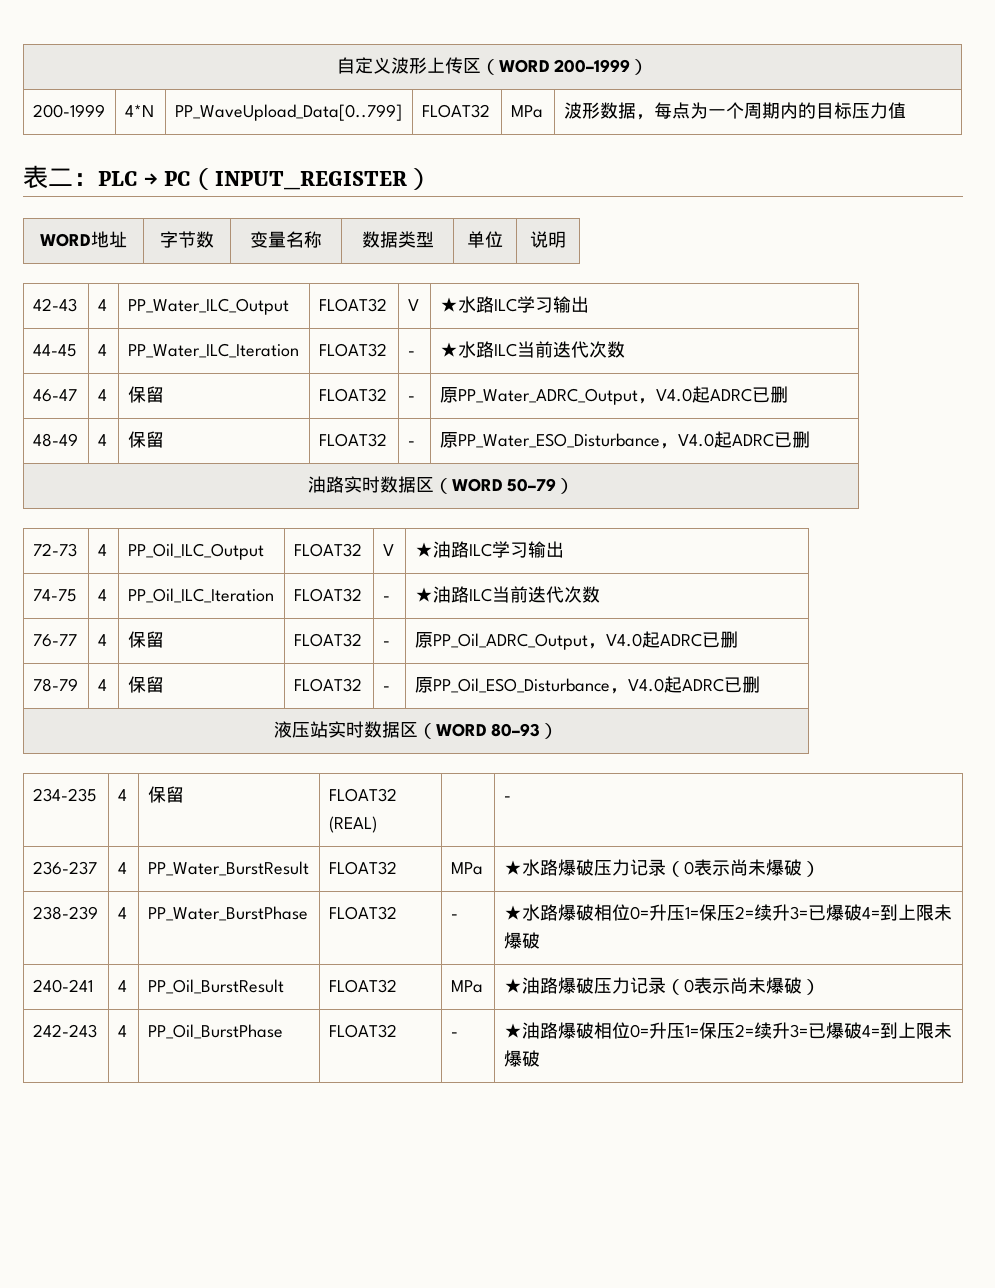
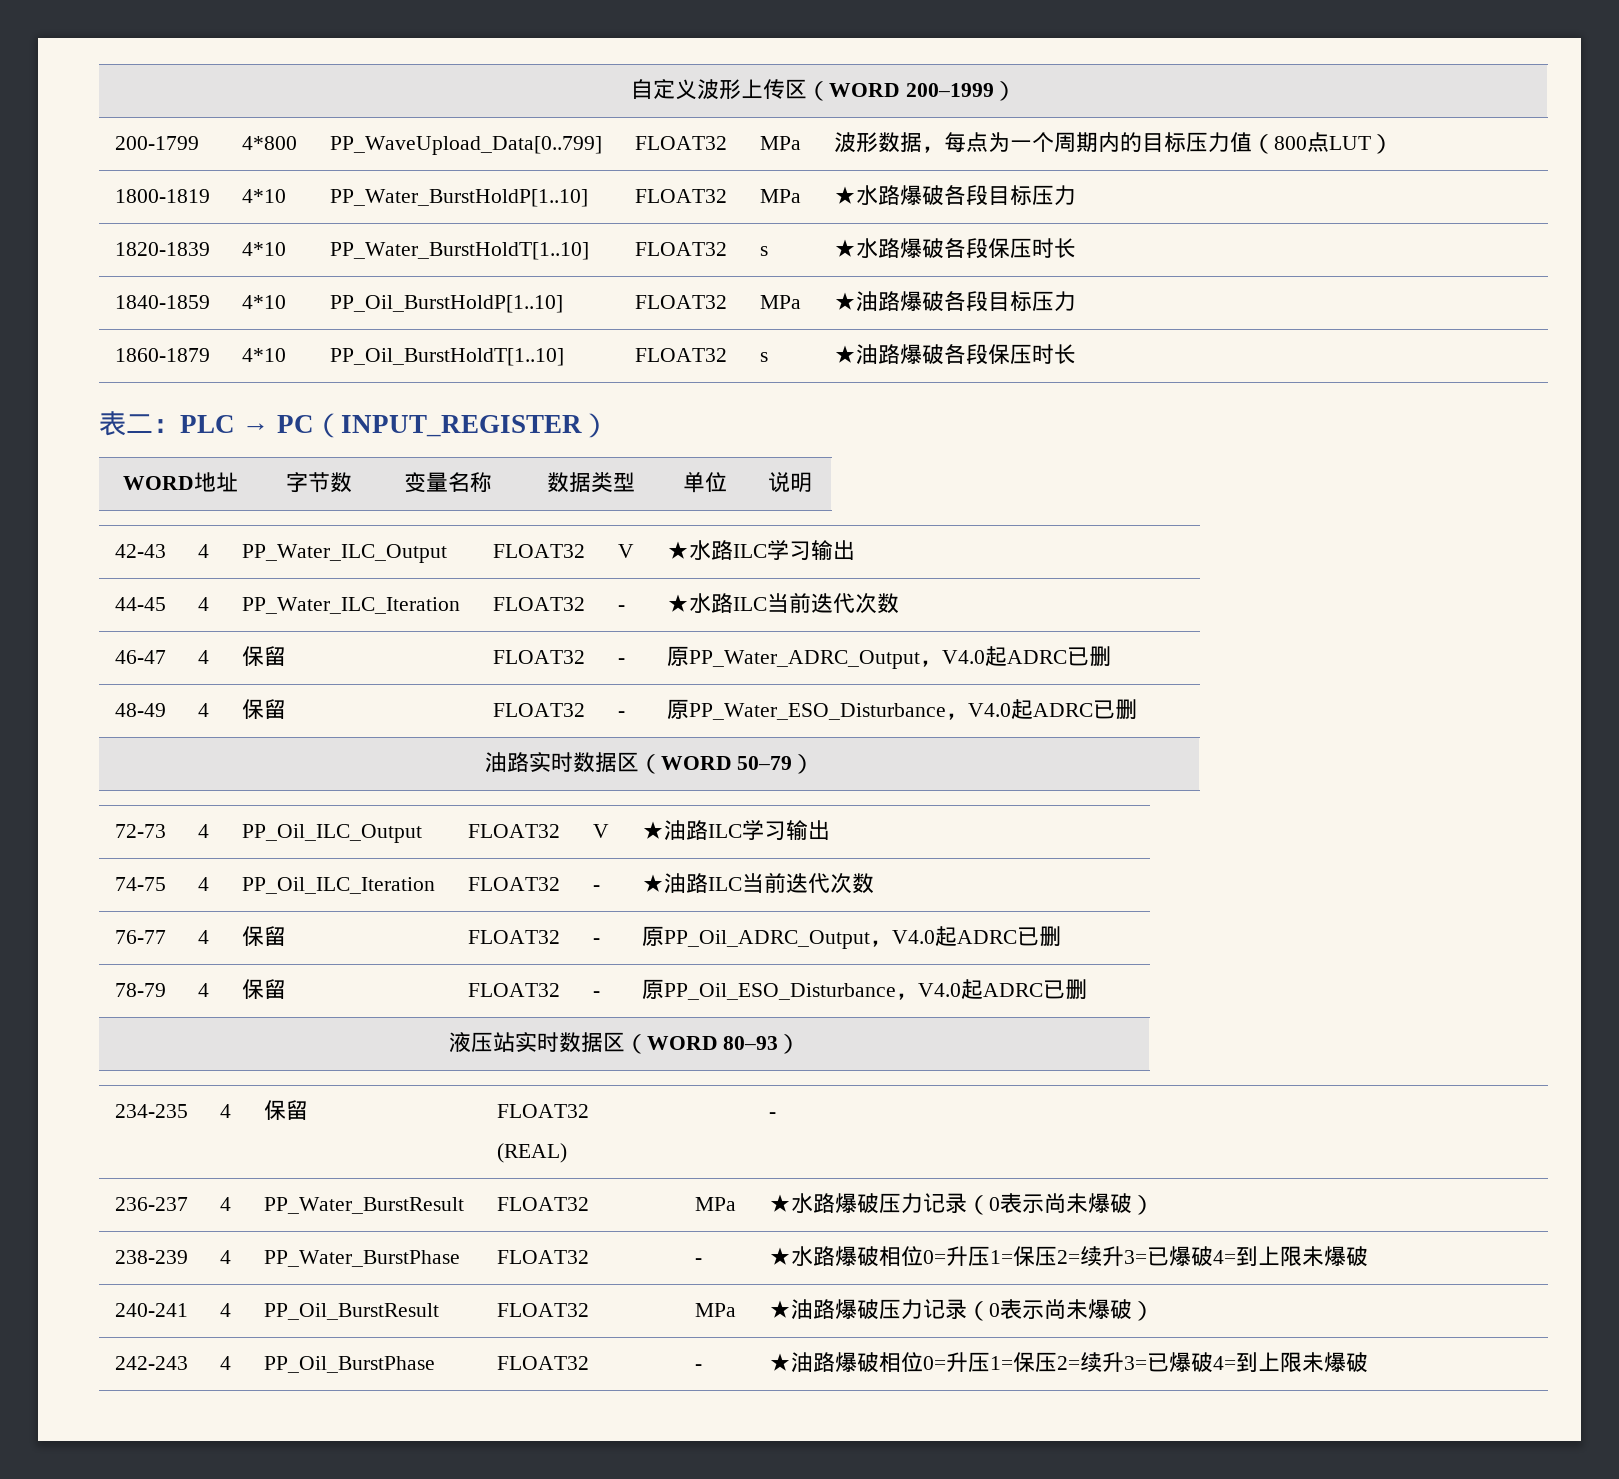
[32,104,105,118] [124,104,154,117] 200-1999 | 4*N -> [114,136,199,150] [241,136,297,150] 200-1799 | 4*800
(906, 110) none -> [1251,132,1393,154] [114,189,210,203] [241,189,286,203] [329,189,588,207] [634,189,727,203] [759,189,801,203] [833,185,1076,206] [114,242,210,256] [241,242,286,256] [329,242,589,260] [634,242,727,256] [759,246,768,256] [833,238,1076,259] [114,295,210,309] [241,295,286,309] [329,295,563,313] [634,295,727,309] [759,295,801,309] [833,291,1076,312] [114,348,210,362] [241,348,286,362] [329,348,564,366] [634,348,727,362] [759,352,768,362] [833,344,1076,365] （800点LUT） // 1800-1819 | 4*10 | PP_Water_BurstHoldP[1..10] | FLOAT32 | MPa | ★水路爆破各段目标压力 // 1820-1839 | 4*10 | PP_Water_BurstHoldT[1..10] | FLOAT32 | s | ★水路爆破各段保压时长 // 1840-1859 | 4*10 | PP_Oil_BurstHoldP[1..10] | FLOAT32 | MPa | ★油路爆破各段目标压力 // 1860-1879 | 4*10 | PP_Oil_BurstHoldT[1..10] | FLOAT32 | s | ★油路爆破各段保压时长

